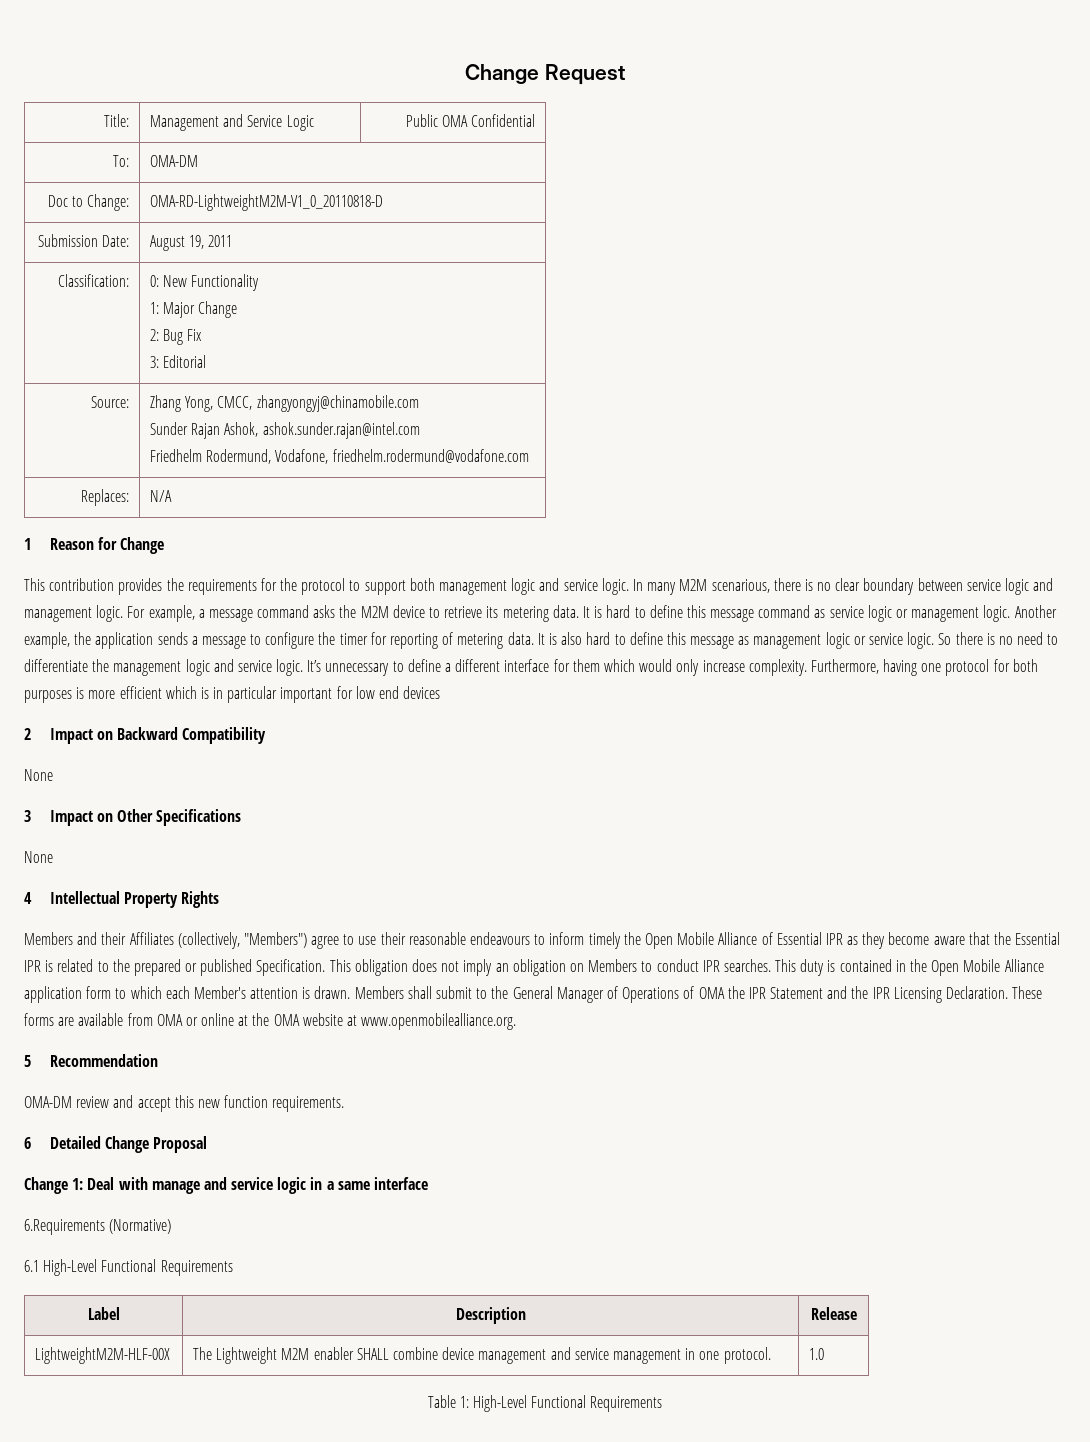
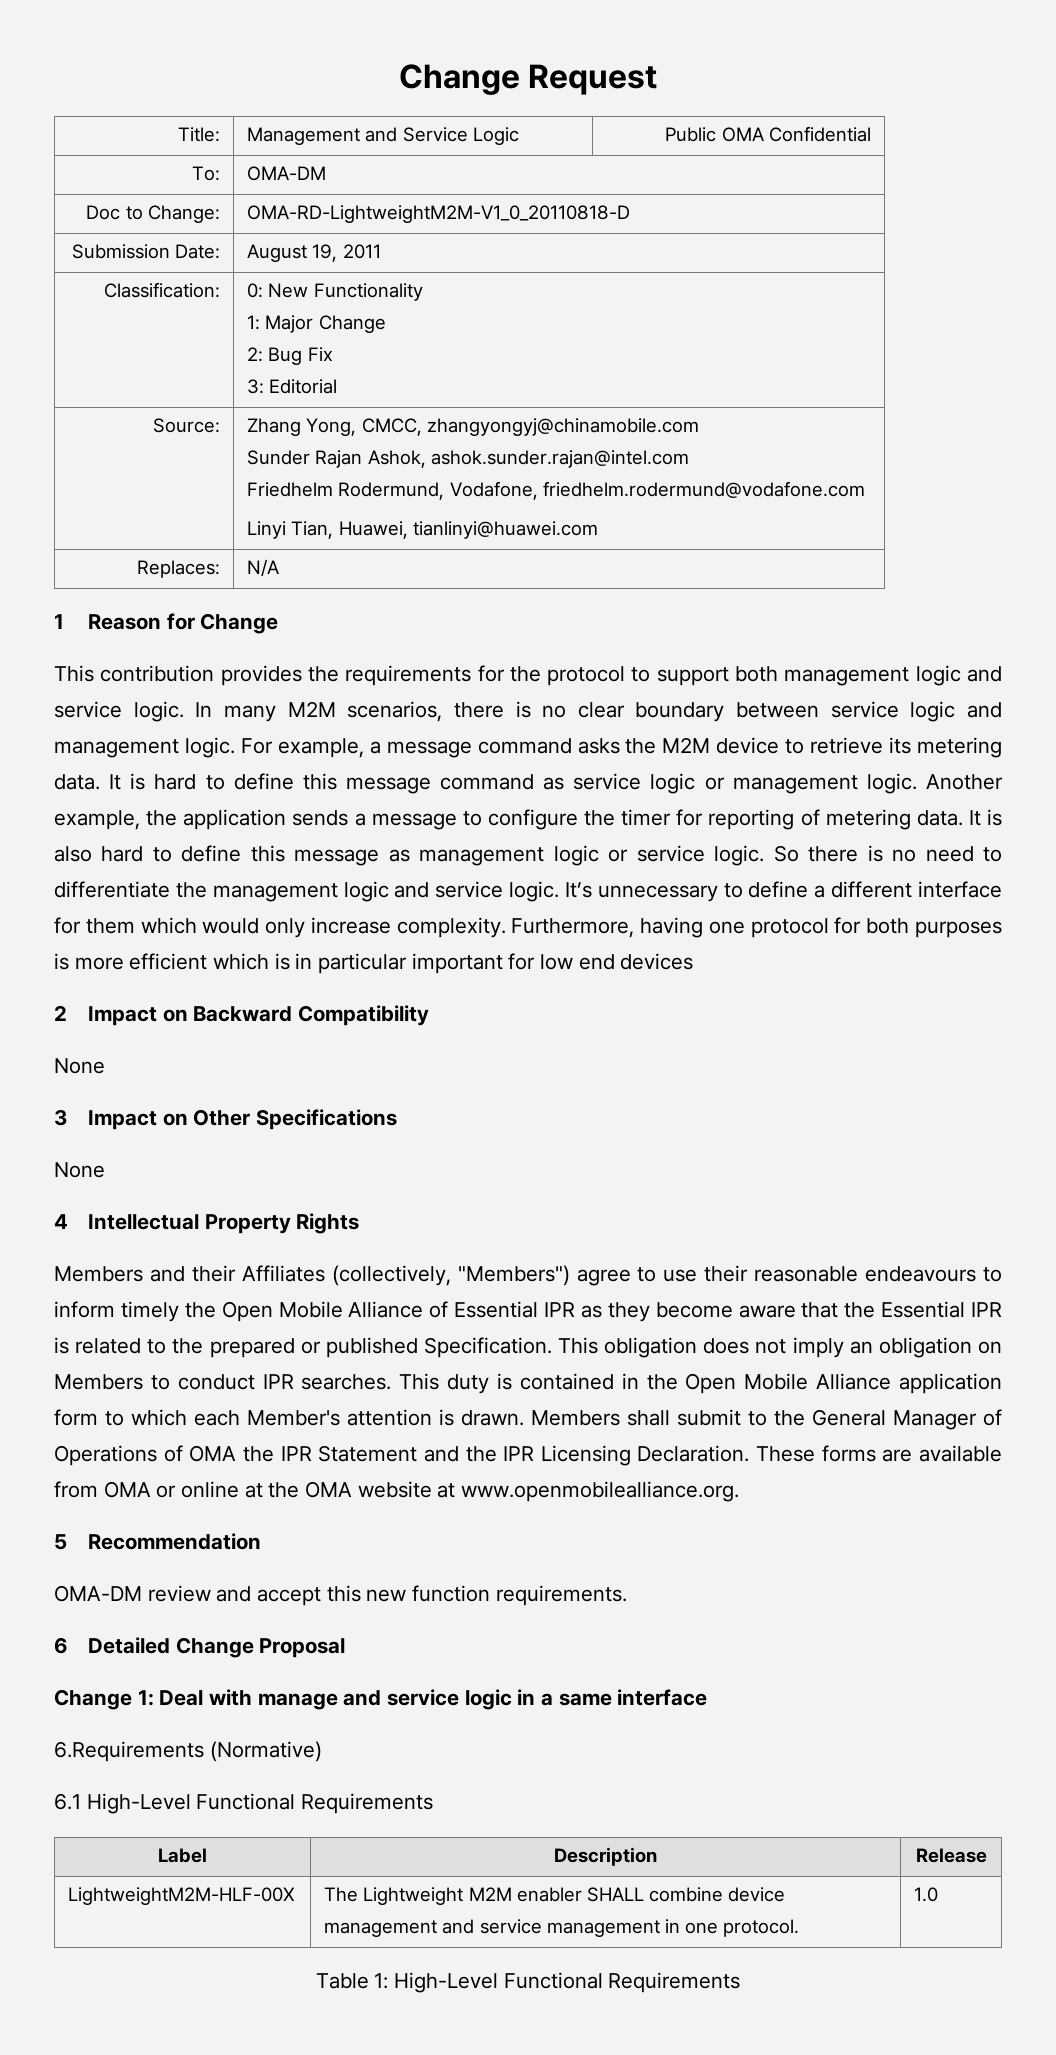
(529, 456) none -> [247,521,598,539] // Linyi Tian, Huawei, tianlinyi@huawei.com
[711,579,770,593] scenarious, -> [347,701,443,722] scenarios,

